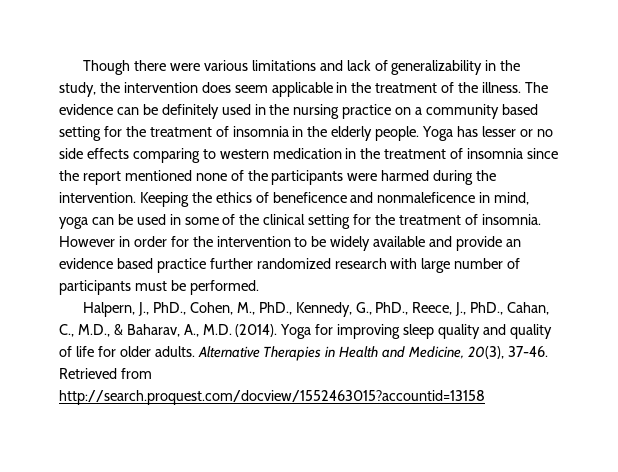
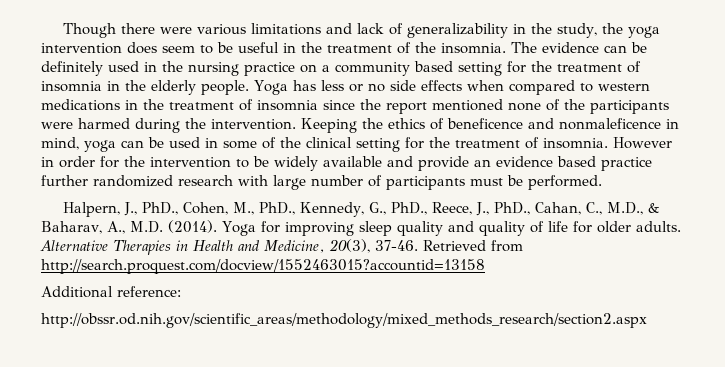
(120, 87) none -> [628,26,661,38] yoga
[271,82,333,97] applicable -> [200,42,279,54] to be useful
[482,82,522,93] illness. -> [441,43,506,54] insomnia.
[481,126,516,137] lesser -> [320,80,344,91] less
[132,148,200,163] comparing -> [466,80,575,95] when compared
[272,148,342,159] medication -> [41,99,120,111] medications
(485, 397) none -> [41,286,181,298] [41,313,647,328] // Additional reference: // http://obssr.od.nih.gov/scientific_areas/methodology/mixed_methods_research/section2.aspx

